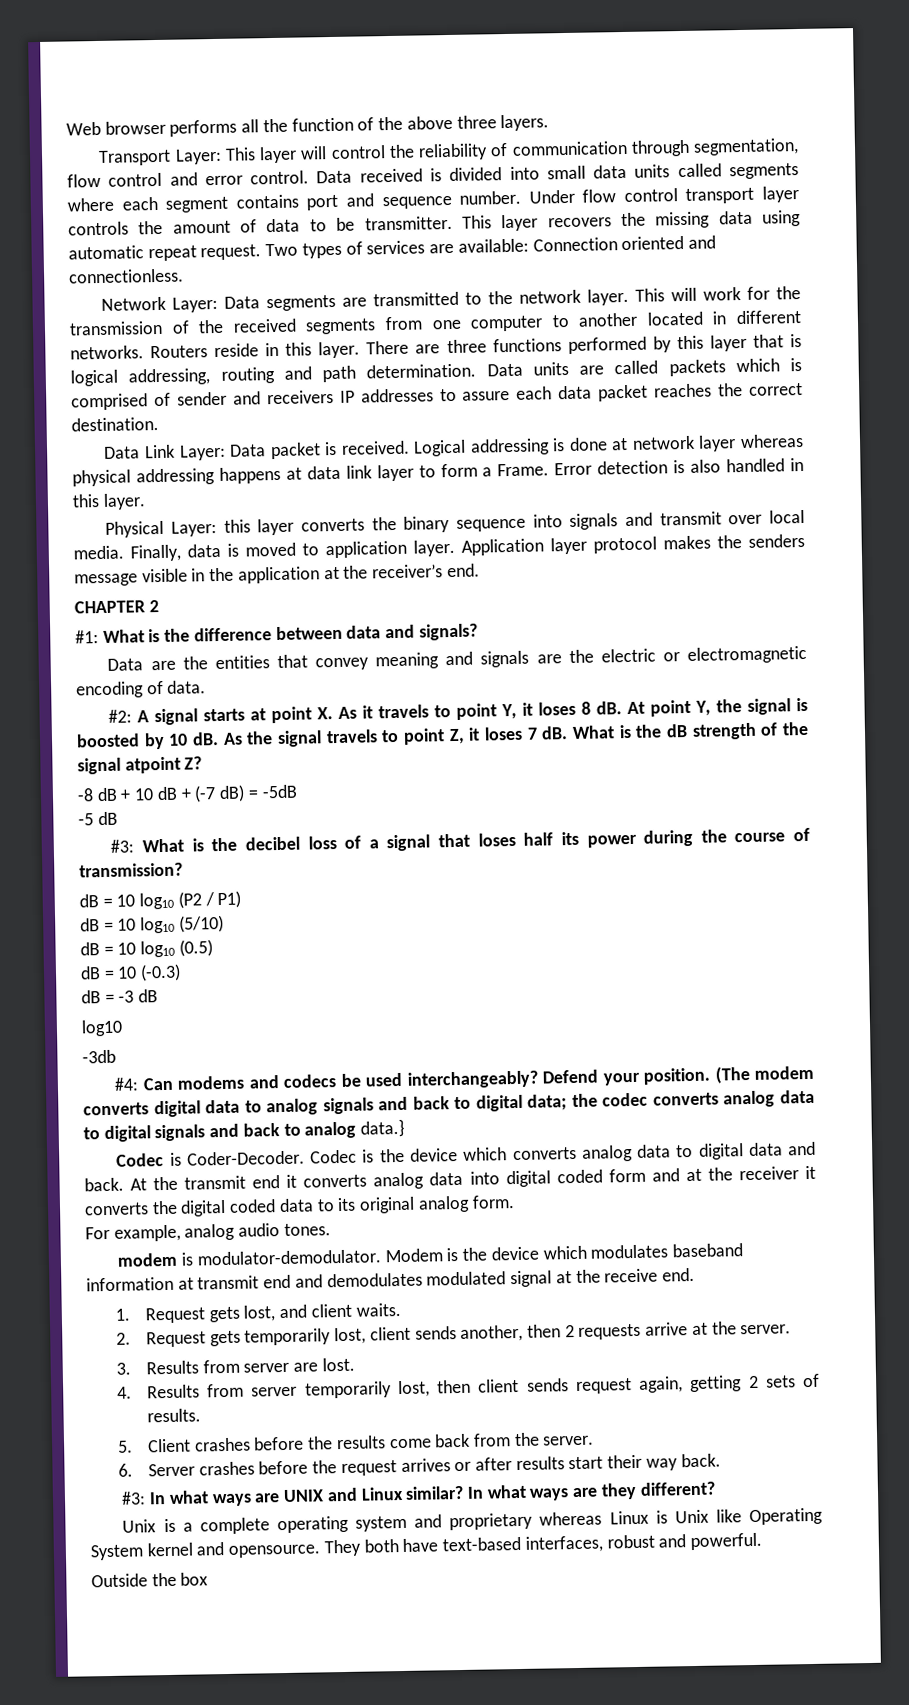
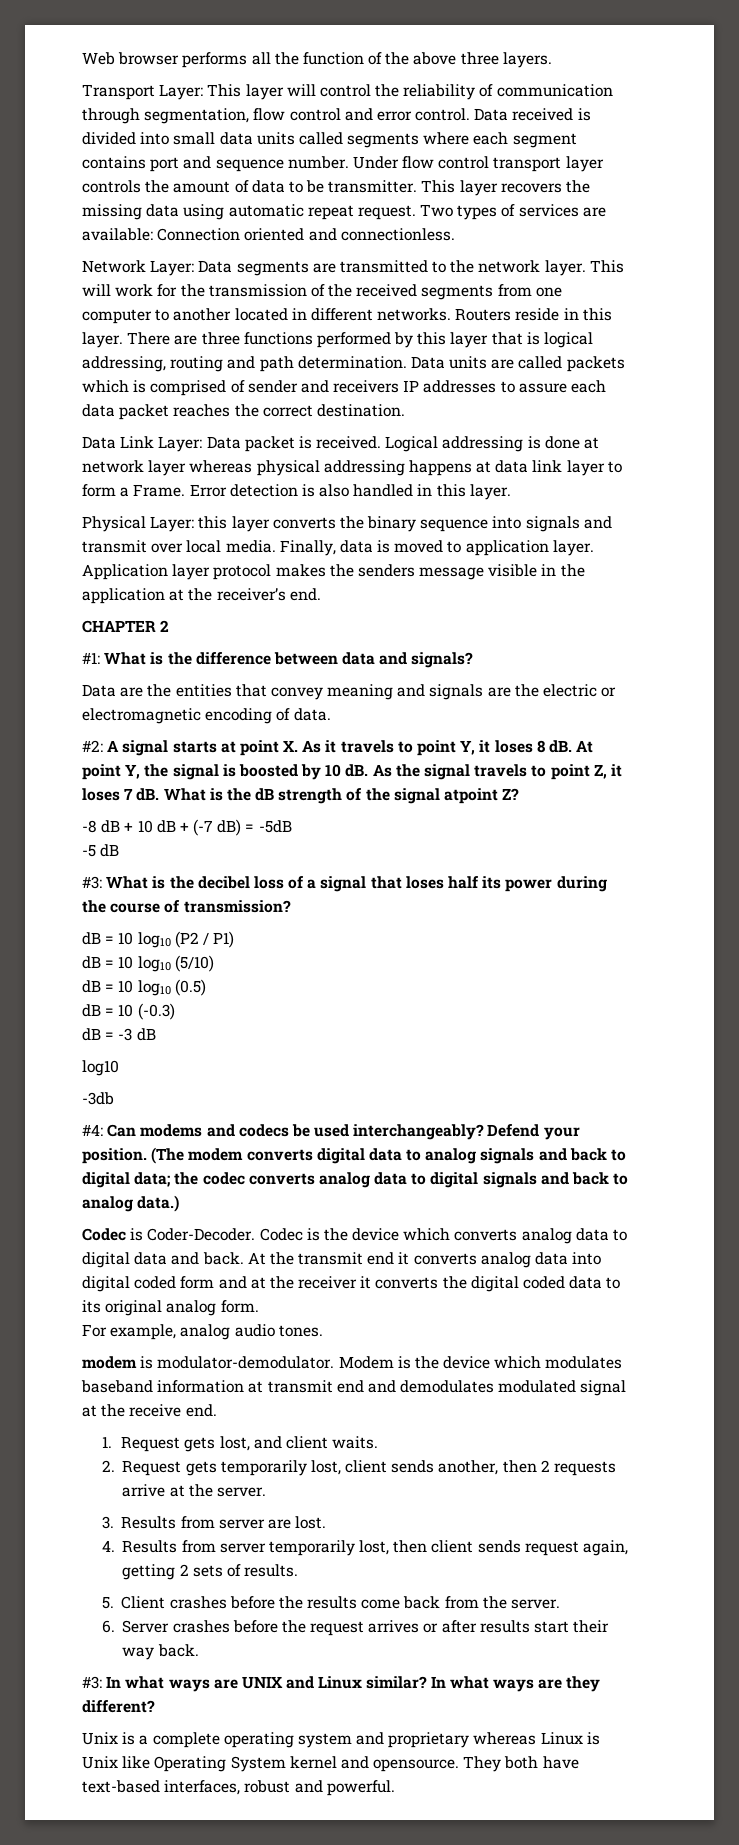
[360,1118,406,1138] data.} -> [137,1195,180,1212] data.)
[91,1572,209,1588] // Outside the box -> (395, 1788) none

